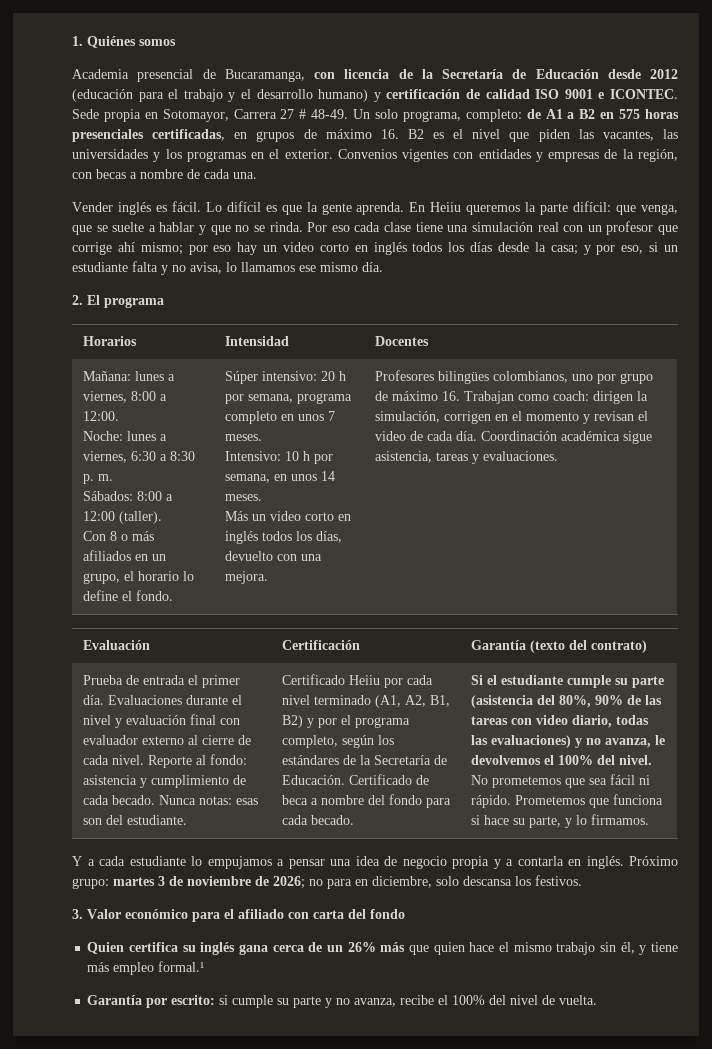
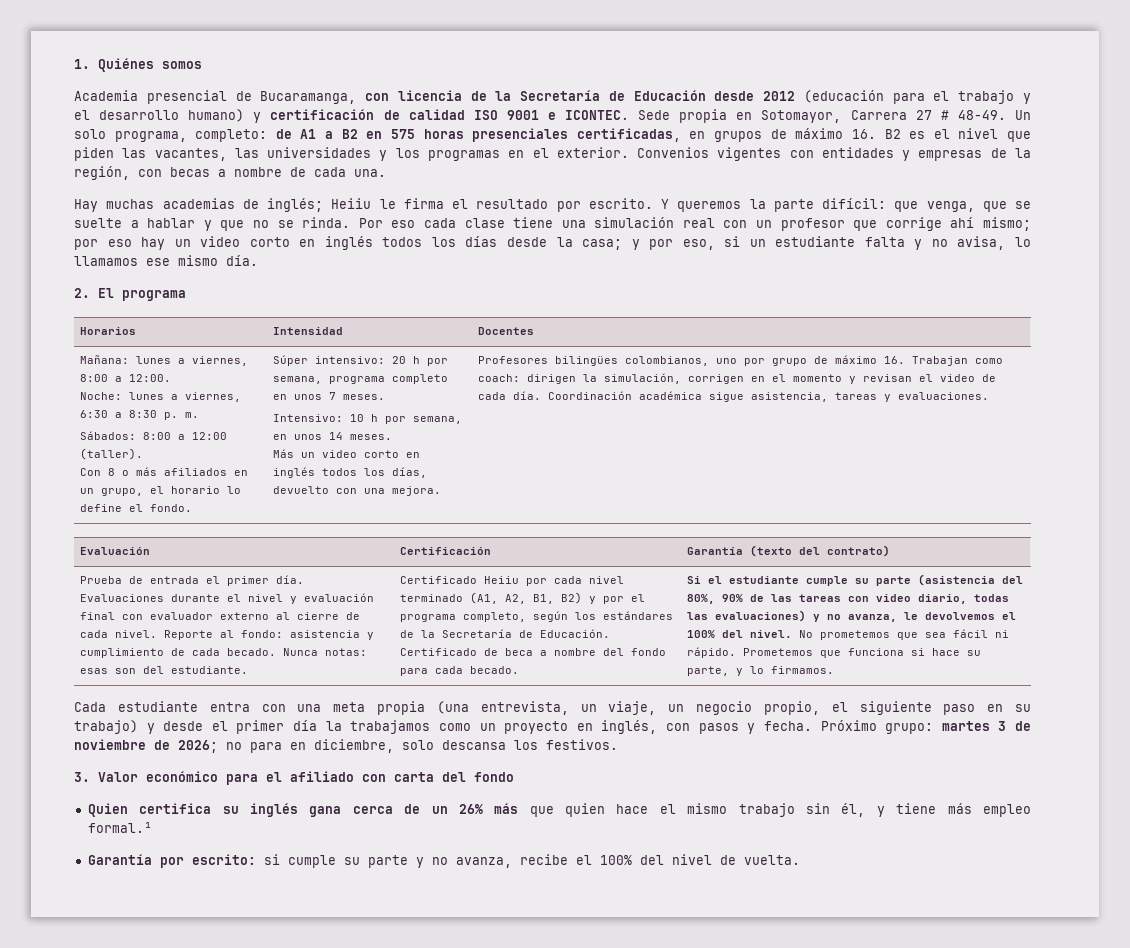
[72,201,462,215] Vender inglés es fácil. Lo difícil es que la gente aprenda. En Heiiu -> [74,198,669,212] Hay muchas academias de inglés; Heiiu le firma el resultado por escrito. Y
[72,856,624,869] Y a cada estudiante lo empujamos a pensar una idea de negocio propia y a contarla en inglés. -> [74,701,1032,715] [74,720,812,734] Cada estudiante entra con una meta propia (una entrevista, un viaje, un negocio propio, el siguiente paso en su trabajo) y desde el primer día la trabajamos como un proyecto en inglés, con pasos y fecha.

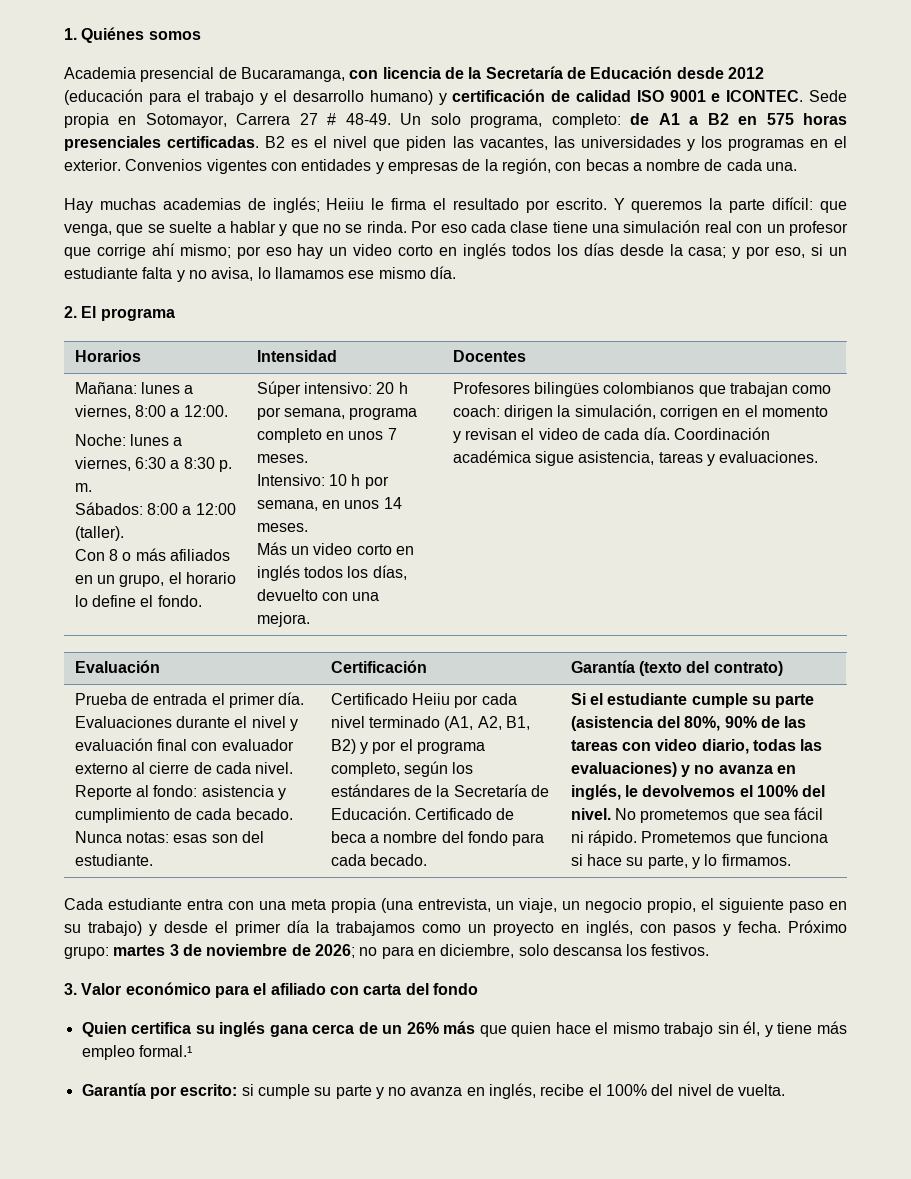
[576,128,876,142] certificadas, en grupos de máximo 16. -> [167,136,260,148] certificadas.
[624,355,968,366] colombianos, uno por grupo de máximo 16. Trabajan -> [603,382,788,397] colombianos que trabajan
[847,614,897,622] avanza, -> [718,765,796,774] [570,784,621,800] avanza en inglés,
[455,857,512,868] avanza, -> [410,1083,537,1099] avanza en inglés,

